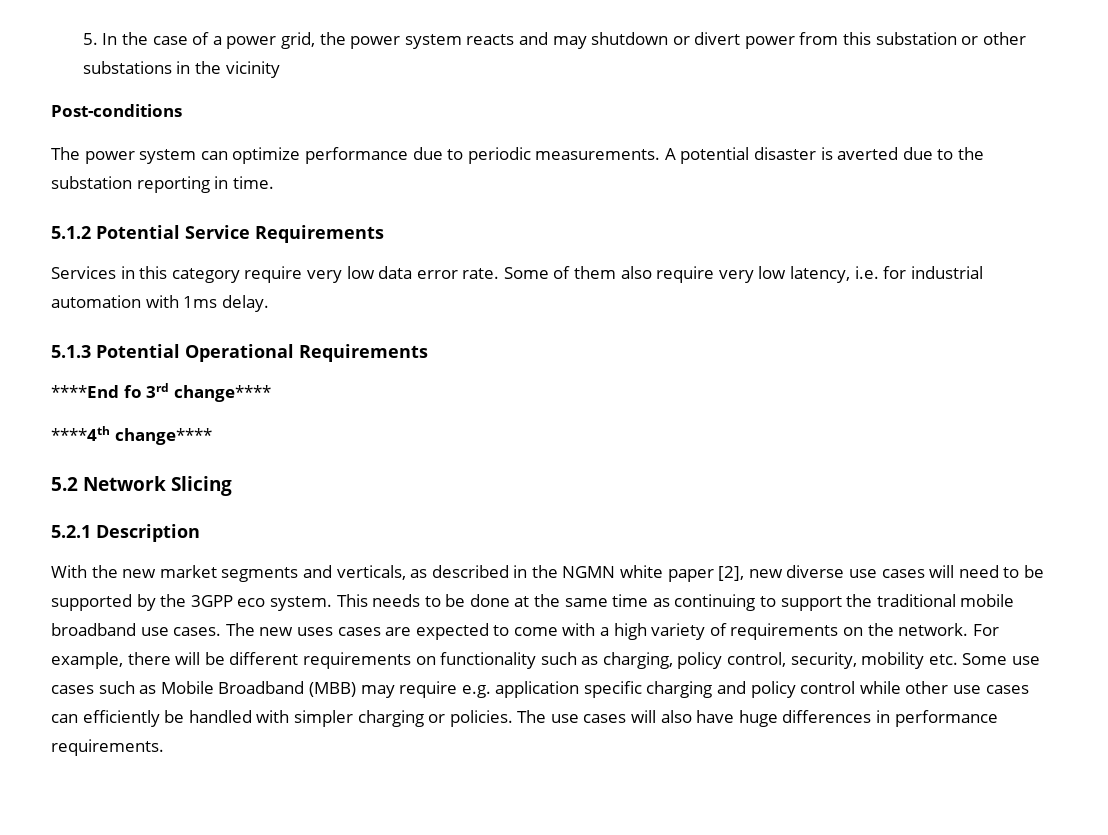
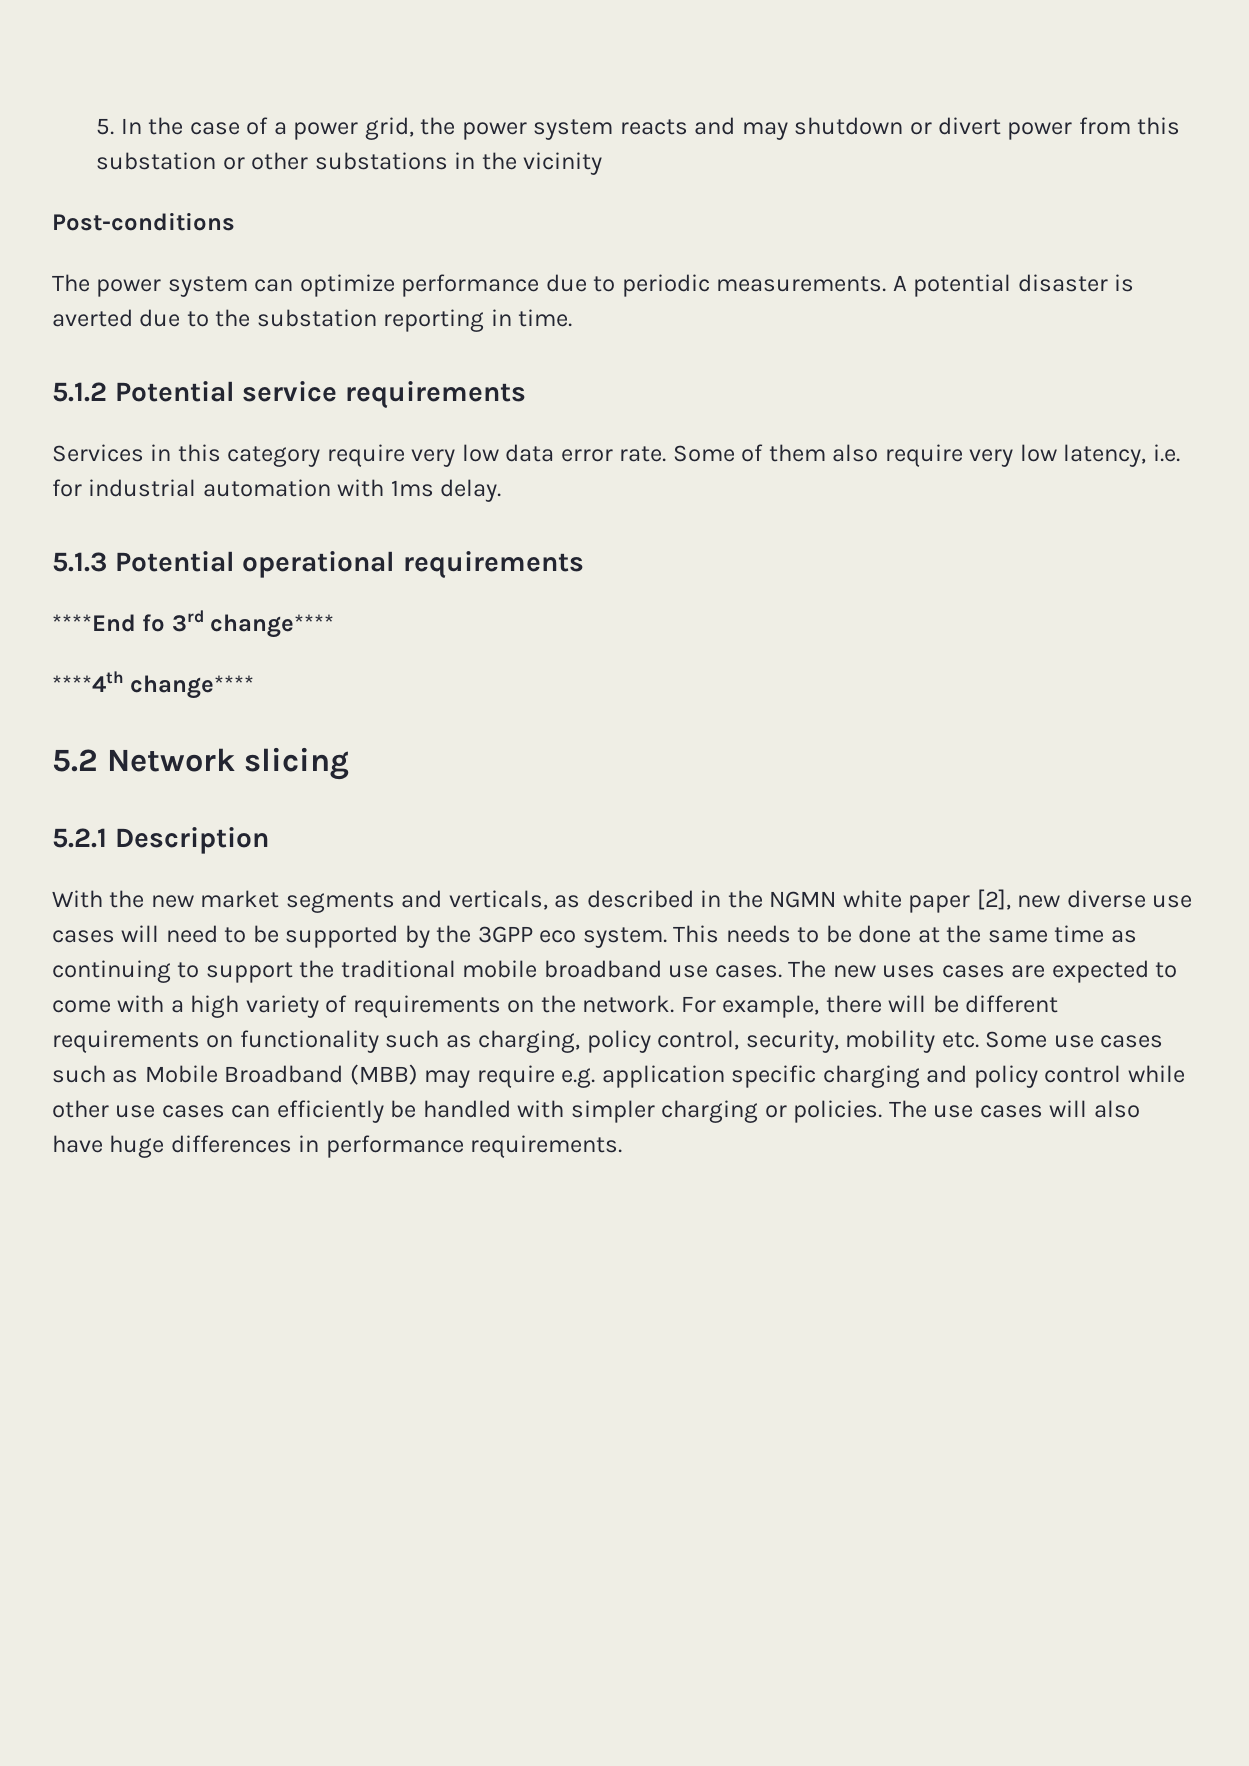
[185,225,384,243] Service Requirements -> [242,381,526,409] service requirements
[185,344,428,362] Operational Requirements -> [242,551,584,579] operational requirements
[171,476,232,496] Slicing -> [243,747,349,780] slicing

